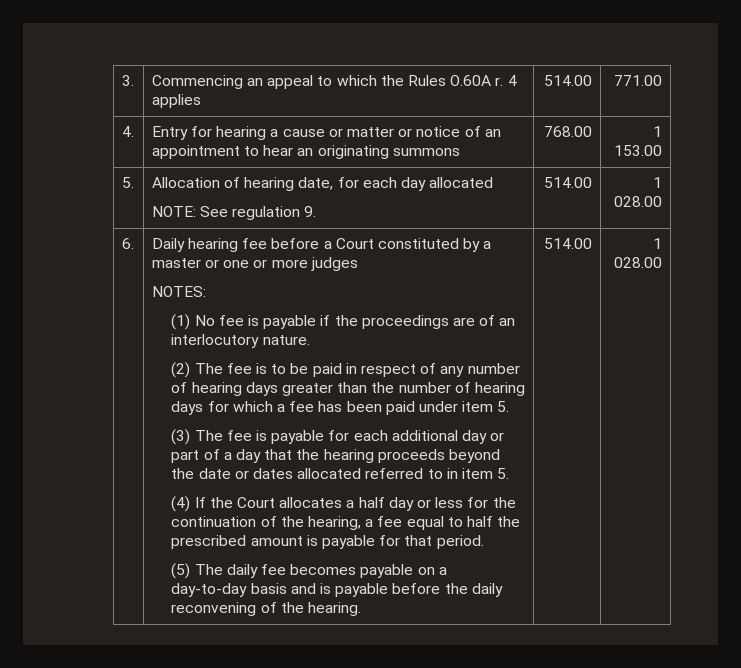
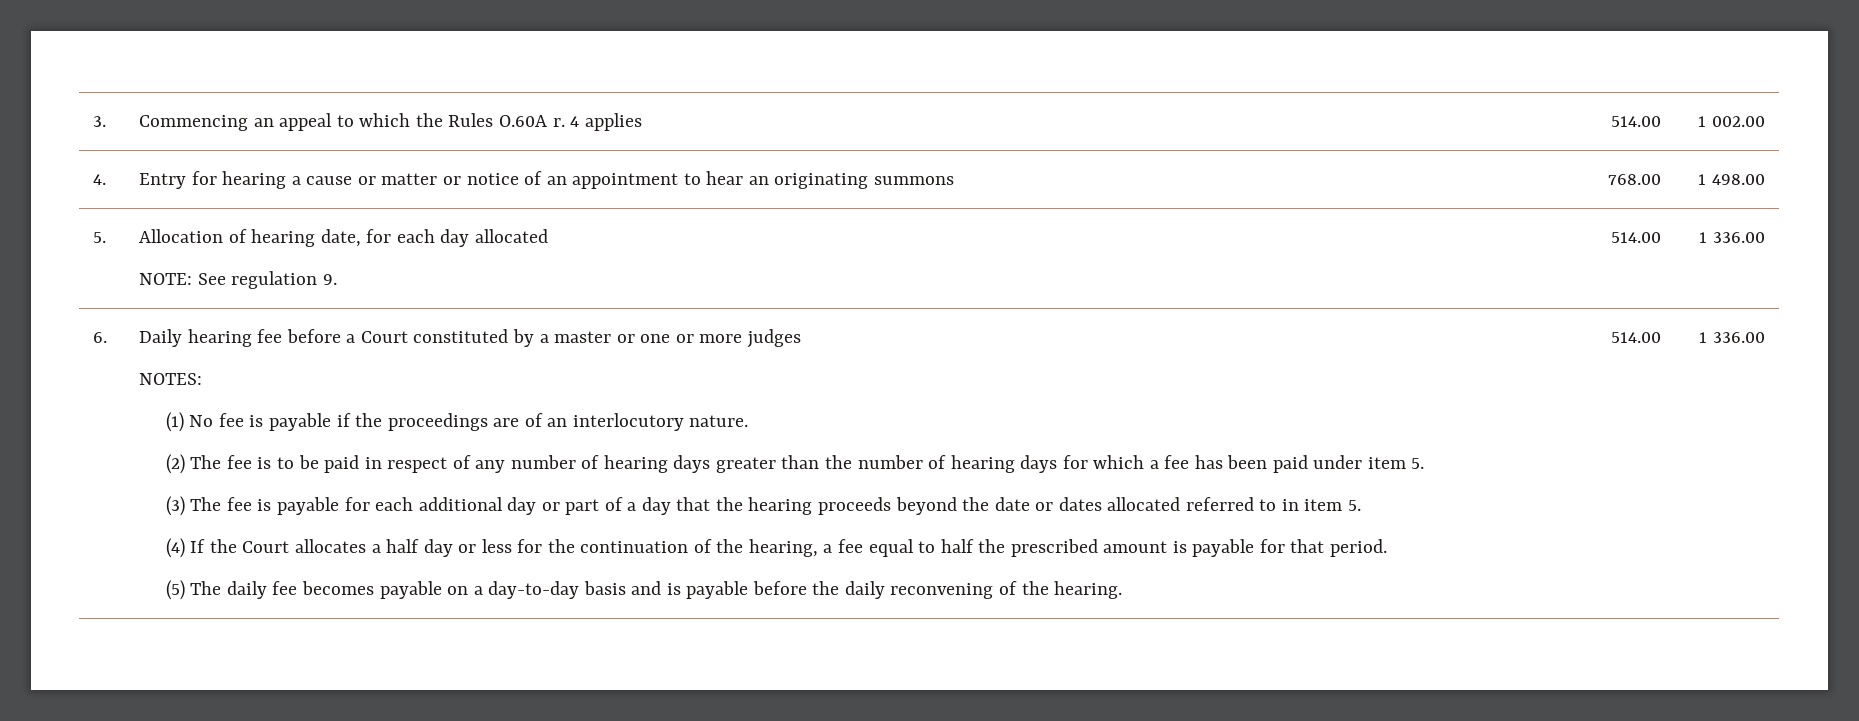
[614,75,663,86] 771.00 -> [1698,116,1765,127] 1 002.00
[614,145,663,156] 153.00 -> [1711,174,1765,185] 498.00
[614,196,663,207] 028.00 -> [1712,232,1765,243] 336.00
[614,257,663,268] 028.00 -> [1712,332,1765,343] 336.00

